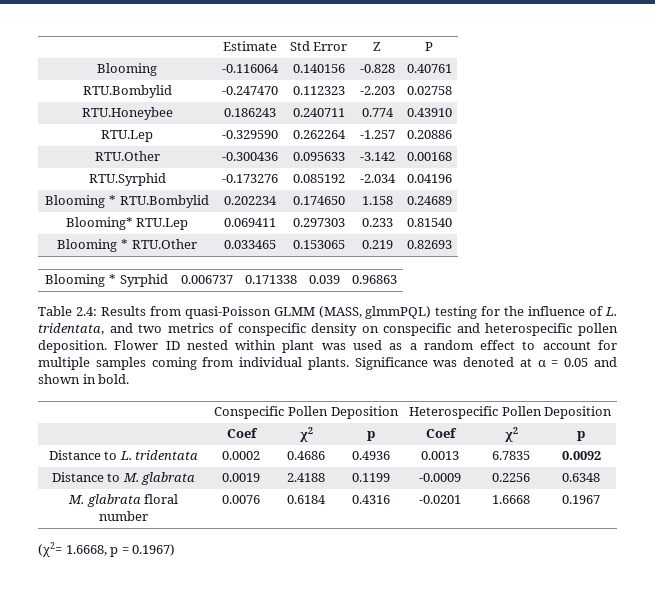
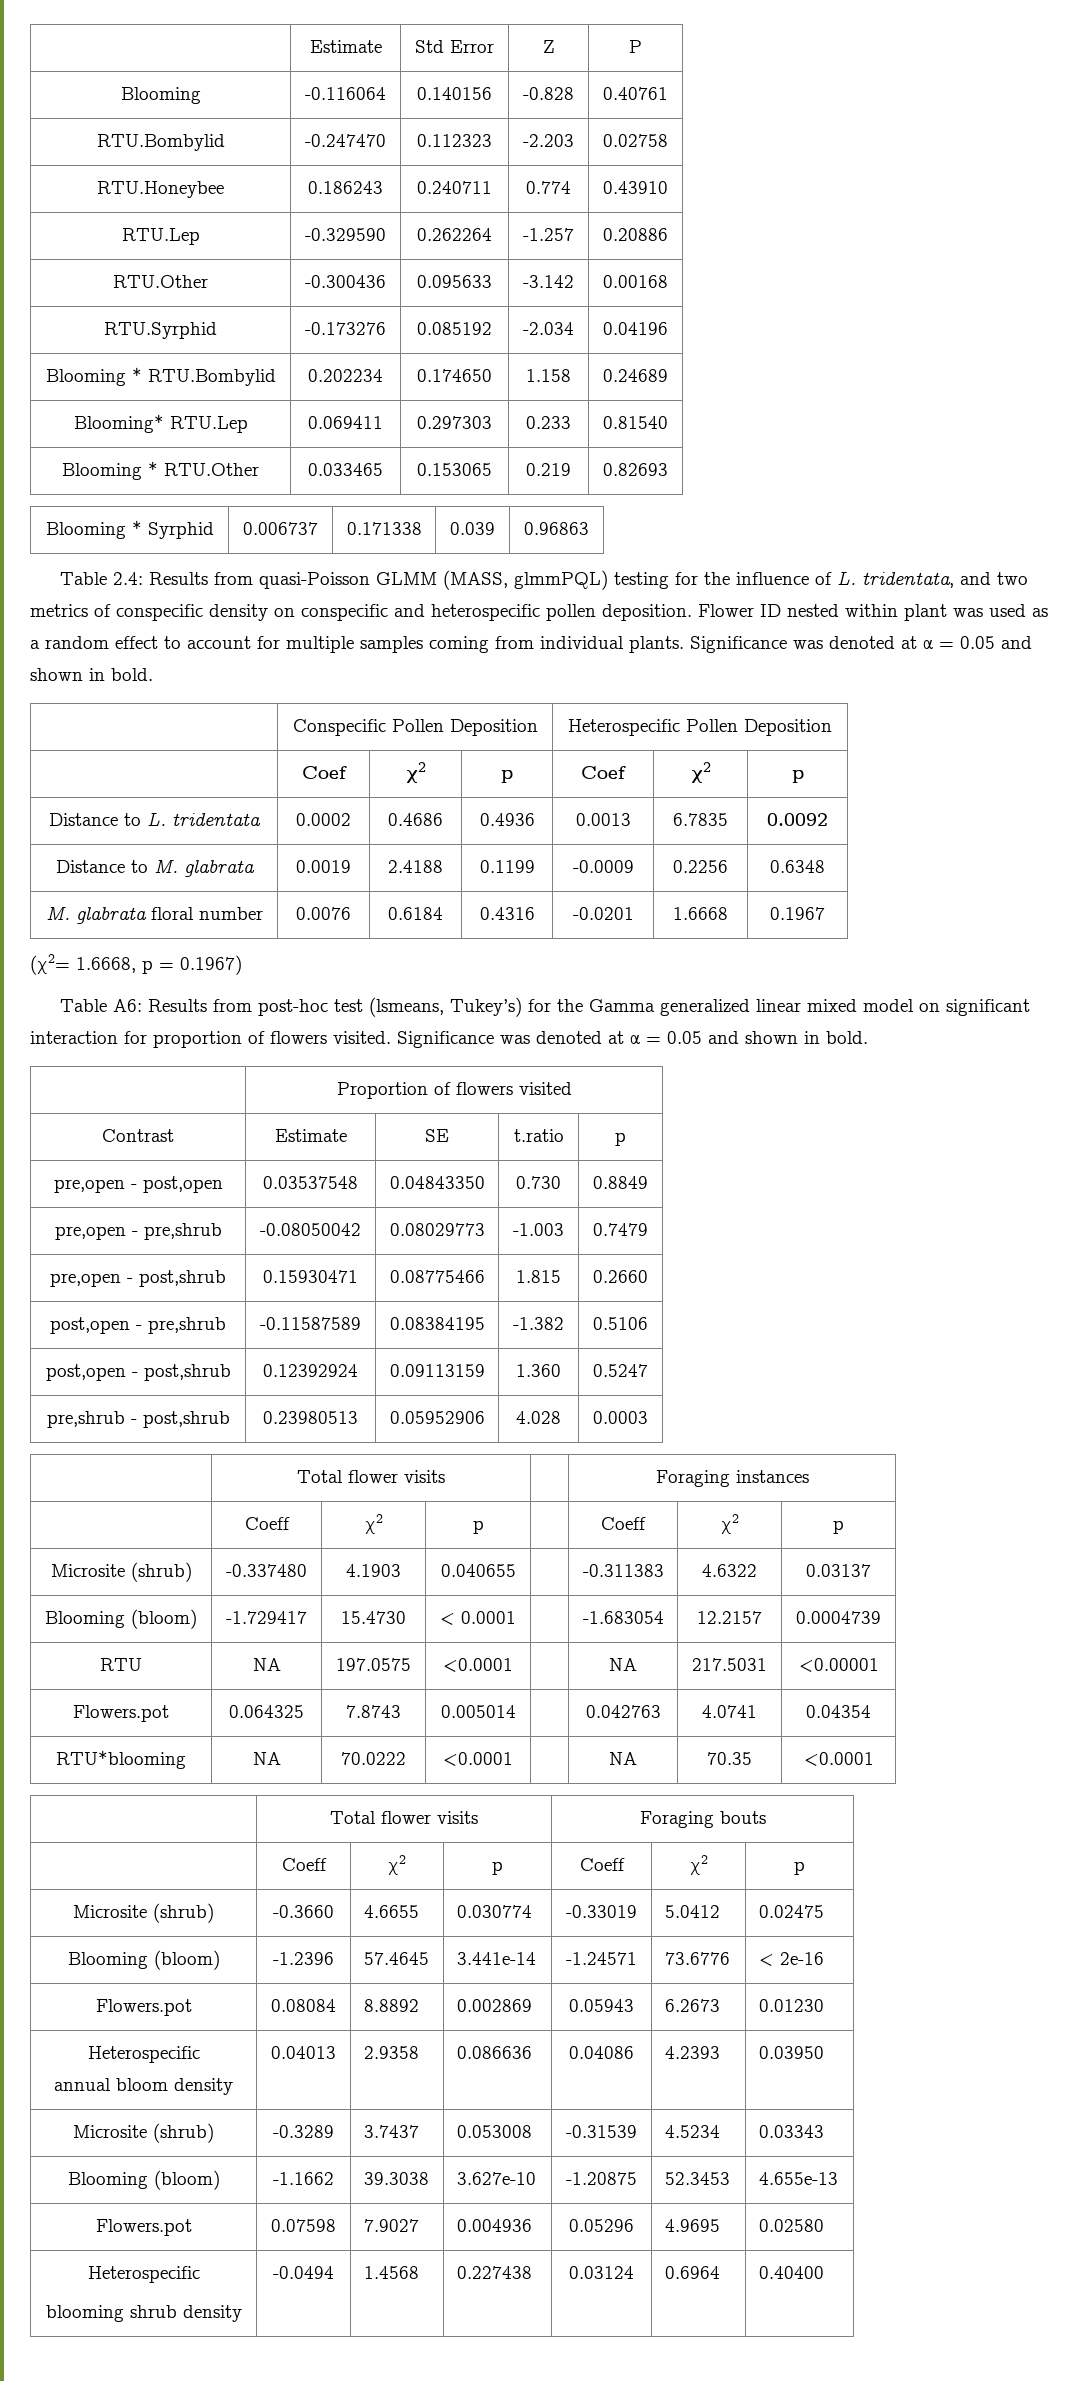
(176, 550) none -> [59,997,1030,1017] [30,1031,868,1048] [336,1082,572,1099] [102,1129,174,1142] [274,1129,347,1142] [425,1129,449,1142] [513,1129,564,1142] [615,1132,626,1146] [53,1176,223,1193] [263,1176,358,1189] [389,1176,485,1189] [516,1176,561,1189] [593,1176,648,1189] [54,1223,222,1240] [260,1223,361,1236] [389,1223,485,1236] [513,1223,564,1236] [593,1223,648,1236] [50,1270,226,1287] [263,1270,358,1283] [389,1270,485,1283] [516,1270,561,1283] [593,1270,648,1283] [50,1317,226,1334] [260,1317,361,1330] [389,1317,485,1330] [513,1317,564,1330] [593,1317,648,1330] [45,1364,231,1381] [263,1364,358,1377] [389,1364,485,1377] [516,1364,561,1377] [593,1364,648,1377] [46,1411,230,1428] [263,1411,358,1424] [389,1411,485,1424] [516,1411,561,1424] [593,1411,648,1424] [297,1470,445,1483] [655,1470,809,1487] [244,1517,290,1530] [364,1514,383,1534] [472,1520,484,1534] [601,1517,646,1530] [720,1514,739,1534] [833,1520,844,1534] [50,1562,192,1582] [226,1564,307,1577] [346,1564,401,1577] [440,1564,516,1577] [582,1564,664,1577] [702,1564,757,1577] [806,1564,871,1577] [45,1609,197,1629] [226,1611,307,1624] [341,1611,406,1624] [440,1611,516,1625] [582,1611,664,1624] [697,1611,762,1624] [796,1611,881,1624] [100,1658,142,1671] [252,1658,281,1671] [336,1658,411,1671] [443,1658,513,1672] [609,1658,637,1671] [692,1658,767,1671] [798,1658,879,1672] [73,1705,169,1722] [229,1705,304,1718] [346,1705,401,1718] [440,1705,516,1718] [585,1705,661,1718] [702,1705,757,1718] [806,1705,871,1718] [56,1750,186,1769] [252,1752,281,1765] [341,1752,406,1765] [443,1752,513,1766] [609,1752,637,1765] [707,1752,752,1765] [803,1752,874,1766] [330,1811,478,1824] [639,1811,766,1828] [281,1858,327,1871] [388,1855,406,1875] [492,1861,503,1875] [579,1858,625,1871] [689,1855,708,1875] [794,1861,805,1875] [73,1903,214,1923] [273,1905,334,1918] [363,1905,419,1918] [456,1905,532,1918] [566,1905,637,1918] [664,1905,720,1918] [758,1905,824,1918] [67,1950,220,1970] [273,1952,334,1965] [363,1952,429,1965] [456,1952,536,1965] [566,1952,637,1965] [664,1952,730,1965] [758,1952,824,1966] [95,1999,192,2016] [271,1999,336,2012] [363,1999,419,2012] [456,1999,532,2012] [569,1999,634,2012] [664,1999,720,2012] [758,1999,824,2012] [87,2046,200,2063] [54,2078,233,2095] [271,2046,336,2059] [363,2046,419,2059] [456,2046,532,2059] [569,2046,634,2059] [664,2046,720,2059] [758,2046,824,2059] [73,2123,214,2143] [273,2125,334,2138] [363,2125,419,2138] [456,2125,532,2138] [566,2125,637,2138] [664,2125,720,2138] [758,2125,824,2138] [67,2170,220,2190] [273,2172,334,2185] [363,2172,429,2185] [456,2172,536,2185] [566,2172,637,2185] [664,2172,730,2185] [758,2172,838,2185] [95,2219,192,2236] [271,2219,336,2232] [363,2219,419,2232] [456,2219,532,2232] [569,2219,634,2232] [664,2219,720,2232] [758,2219,824,2232] [87,2266,200,2283] [45,2305,242,2322] [273,2266,334,2279] [363,2266,419,2279] [456,2266,532,2279] [569,2266,634,2279] [664,2266,720,2279] [758,2266,824,2279] // Table A6: Results from post-hoc test (lsmeans, Tukey’s) for the Gamma generalized linear mixed model on significant interaction for proportion of flowers visited. Significance was denoted at α = 0.05 and shown in bold. // | Proportion of flowers visited // Contrast | Estimate | SE | t.ratio | p // pre,open - post,open | 0.03537548 | 0.04843350 | 0.730 | 0.8849 // pre,open - pre,shrub | -0.08050042 | 0.08029773 | -1.003 | 0.7479 // pre,open - post,shrub | 0.15930471 | 0.08775466 | 1.815 | 0.2660 // post,open - pre,shrub | -0.11587589 | 0.08384195 | -1.382 | 0.5106 // post,open - post,shrub | 0.12392924 | 0.09113159 | 1.360 | 0.5247 // pre,shrub - post,shrub | 0.23980513 | 0.05952906 | 4.028 | 0.0003 // | Total flower visits | | Foraging instances // | Coeff | χ2 | p | | Coeff | χ2 | p // Microsite (shrub) | -0.337480 | 4.1903 | 0.040655 | | -0.311383 | 4.6322 | 0.03137 // Blooming (bloom) | -1.729417 | 15.4730 | < 0.0001 | | -1.683054 | 12.2157 | 0.0004739 // RTU | NA | 197.0575 | <0.0001 | | NA | 217.5031 | <0.00001 // Flowers.pot | 0.064325 | 7.8743 | 0.005014 | | 0.042763 | 4.0741 | 0.04354 // RTU*blooming | NA | 70.0222 | <0.0001 | | NA | 70.35 | <0.0001 // | Total flower visits | Foraging bouts // | Coeff | χ2 | p | Coeff | χ2 | p // Microsite (shrub) | -0.3660 | 4.6655 | 0.030774 | -0.33019 | 5.0412 | 0.02475 // Blooming (bloom) | -1.2396 | 57.4645 | 3.441e-14 | -1.24571 | 73.6776 | < 2e-16 // Flowers.pot | 0.08084 | 8.8892 | 0.002869 | 0.05943 | 6.2673 | 0.01230 // Heterospecific // annual bloom density | 0.04013 | 2.9358 | 0.086636 | 0.04086 | 4.2393 | 0.03950 // Microsite (shrub) | -0.3289 | 3.7437 | 0.053008 | -0.31539 | 4.5234 | 0.03343 // Blooming (bloom) | -1.1662 | 39.3038 | 3.627e-10 | -1.20875 | 52.3453 | 4.655e-13 // Flowers.pot | 0.07598 | 7.9027 | 0.004936 | 0.05296 | 4.9695 | 0.02580 // Heterospecific // blooming shrub density | -0.0494 | 1.4568 | 0.227438 | 0.03124 | 0.6964 | 0.40400

